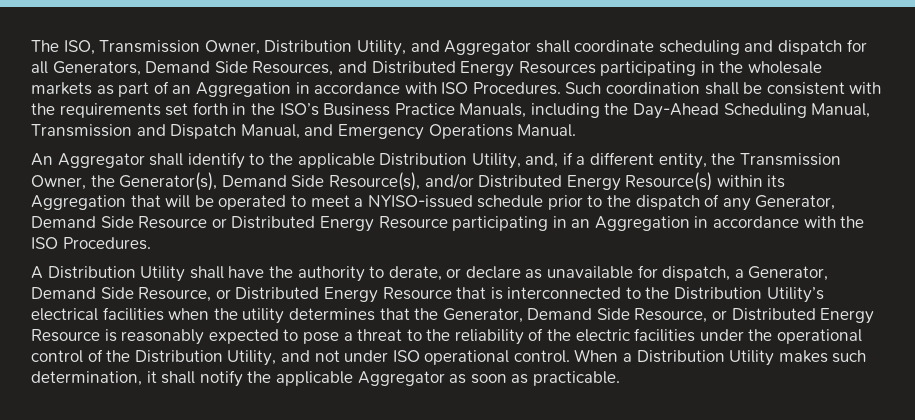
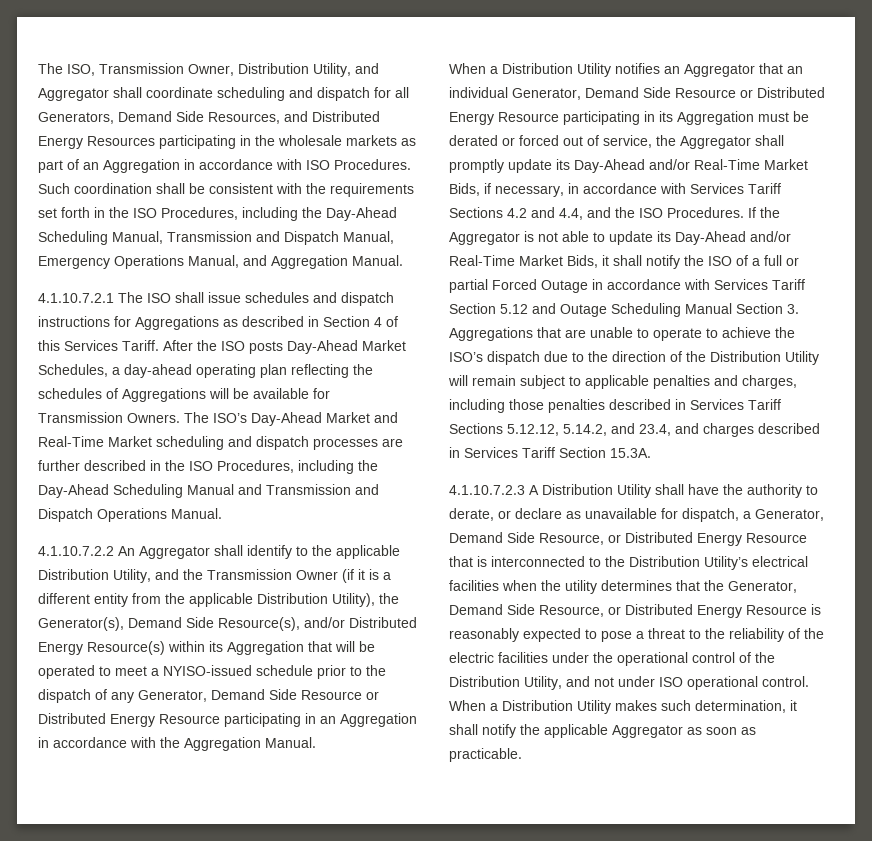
[279,103,527,118] ISO’s Business Practice Manuals, -> [133,207,238,220] ISO Procedures,
[304,124,424,140] and Emergency -> [38,255,403,269] [38,292,394,306] [38,316,398,330] [38,340,406,354] [38,364,373,378] [38,388,330,402] [38,412,398,426] [38,436,403,450] [38,460,378,474] [38,484,379,498] [38,508,93,522] Emergency Operations Manual, and Aggregation Manual. // 4.1.10.7.2.1 The ISO shall issue schedules and dispatch instructions for Aggregations as described in Section 4 of this Services Tariff. After the ISO posts Day-Ahead Market Schedules, a day-ahead operating plan reflecting the schedules of Aggregations will be available for Transmission Owners. The ISO’s Day-Ahead Market and Real-Time Market scheduling and dispatch processes are further described in the ISO Procedures, including the Day-Ahead Scheduling Manual and Transmission and Dispatch
(577, 130) none -> [38,546,114,556] 4.1.10.7.2.2
[525,152,841,169] [31,175,86,190] and, if a different entity, the Transmission Owner, -> [155,569,391,583] [38,593,375,607] and the Transmission Owner (if it is a different entity from the applicable Distribution Utility),
[31,237,151,250] ISO Procedures. // -> [184,737,316,751] [449,63,803,77] [449,87,825,100] [449,111,809,125] [449,135,784,149] [449,159,808,173] [449,183,781,197] [449,207,780,220] [449,231,791,245] [449,255,799,269] [449,279,805,293] [449,303,799,317] [449,327,795,341] [449,351,819,365] [448,375,797,389] [449,399,781,413] [449,423,820,437] [449,447,651,458] [449,485,525,495] Aggregation Manual. // When a Distribution Utility notifies an Aggregator that an individual Generator, Demand Side Resource or Distributed Energy Resource participating in its Aggregation must be derated or forced out of service, the Aggregator shall promptly update its Day-Ahead and/or Real-Time Market Bids, if necessary, in accordance with Services Tariff Sections 4.2 and 4.4, and the ISO Procedures. If the Aggregator is not able to update its Day-Ahead and/or Real-Time Market Bids, it shall notify the ISO of a full or partial Forced Outage in accordance with Services Tariff Section 5.12 and Outage Scheduling Manual Section 3. Aggregations that are unable to operate to achieve the ISO’s dispatch due to the direction of the Distribution Utility will remain subject to applicable penalties and charges, including those penalties described in Services Tariff Sections 5.12.12, 5.14.2, and 23.4, and charges described in Services Tariff Section 15.3A. // 4.1.10.7.2.3

